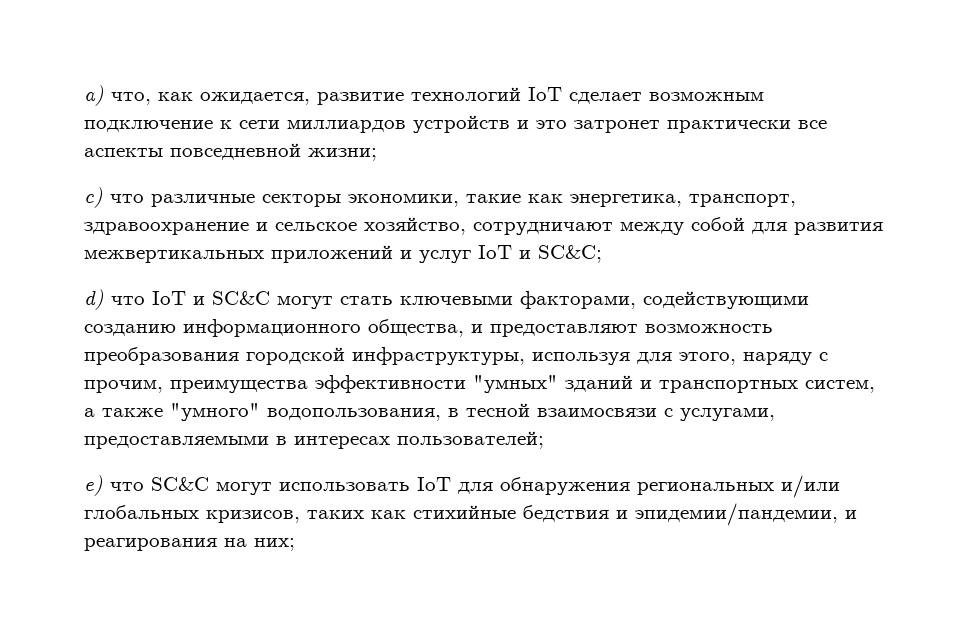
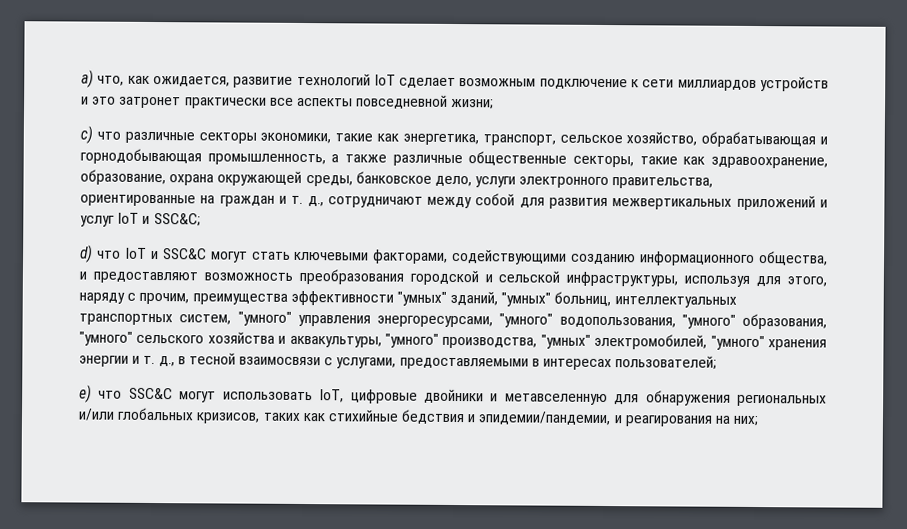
[84,217,466,235] здравоохранение и сельское хозяйство, -> [559,131,829,148] [80,148,828,169] [80,169,714,189] [80,194,324,207] сельское хозяйство, обрабатывающая и горнодобывающая промышленность, а также различные общественные секторы, такие как здравоохранение, образование, охрана окружающей среды, банковское дело, услуги электронного правительства, ориентированные на граждан и т. д.,
[538,245,602,263] SC&C; -> [153,213,201,227] SSC&C;
[212,291,270,305] SC&C -> [162,248,207,260] SSC&C
(345, 356) none -> [484,270,561,283] и сельской
[565,375,875,393] [84,403,441,421] зданий и транспортных систем, а также "умного" водопользования, -> [450,290,737,308] [79,311,827,330] [79,331,827,351] [79,355,175,367] зданий, "умных" больниц, интеллектуальных транспортных систем, "умного" управления энергоресурсами, "умного" водопользования, "умного" образования, "умного" сельского хозяйства и аквакультуры, "умного" производства, "умных" электромобилей, "умного" хранения энергии и т. д.,
[151,477,209,491] SC&C -> [128,387,173,400] SSC&C
[417,477,451,491] IoT -> [319,388,608,406] IoT, цифровые двойники и метавселенную

